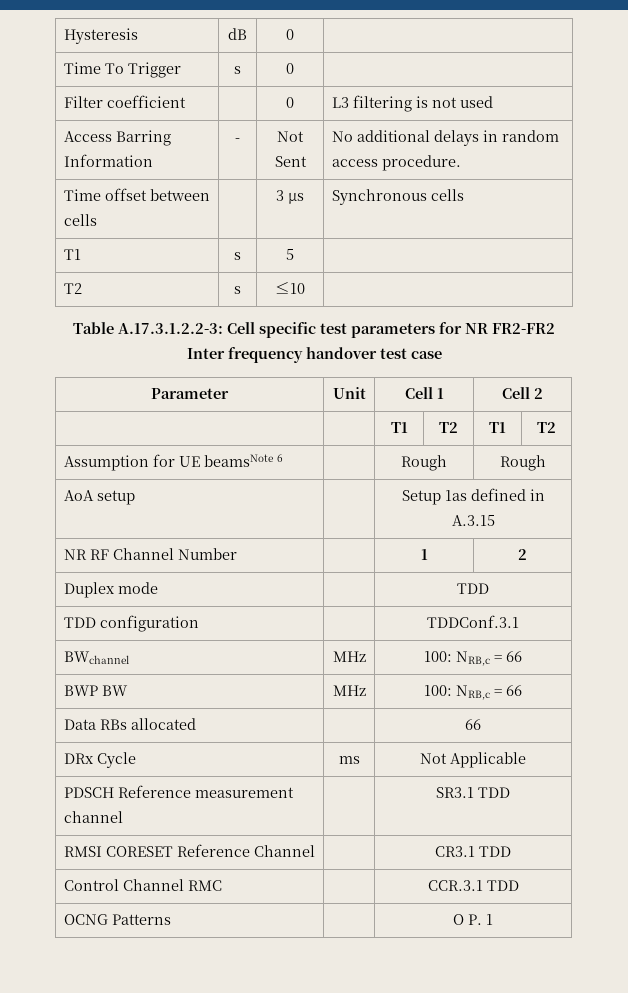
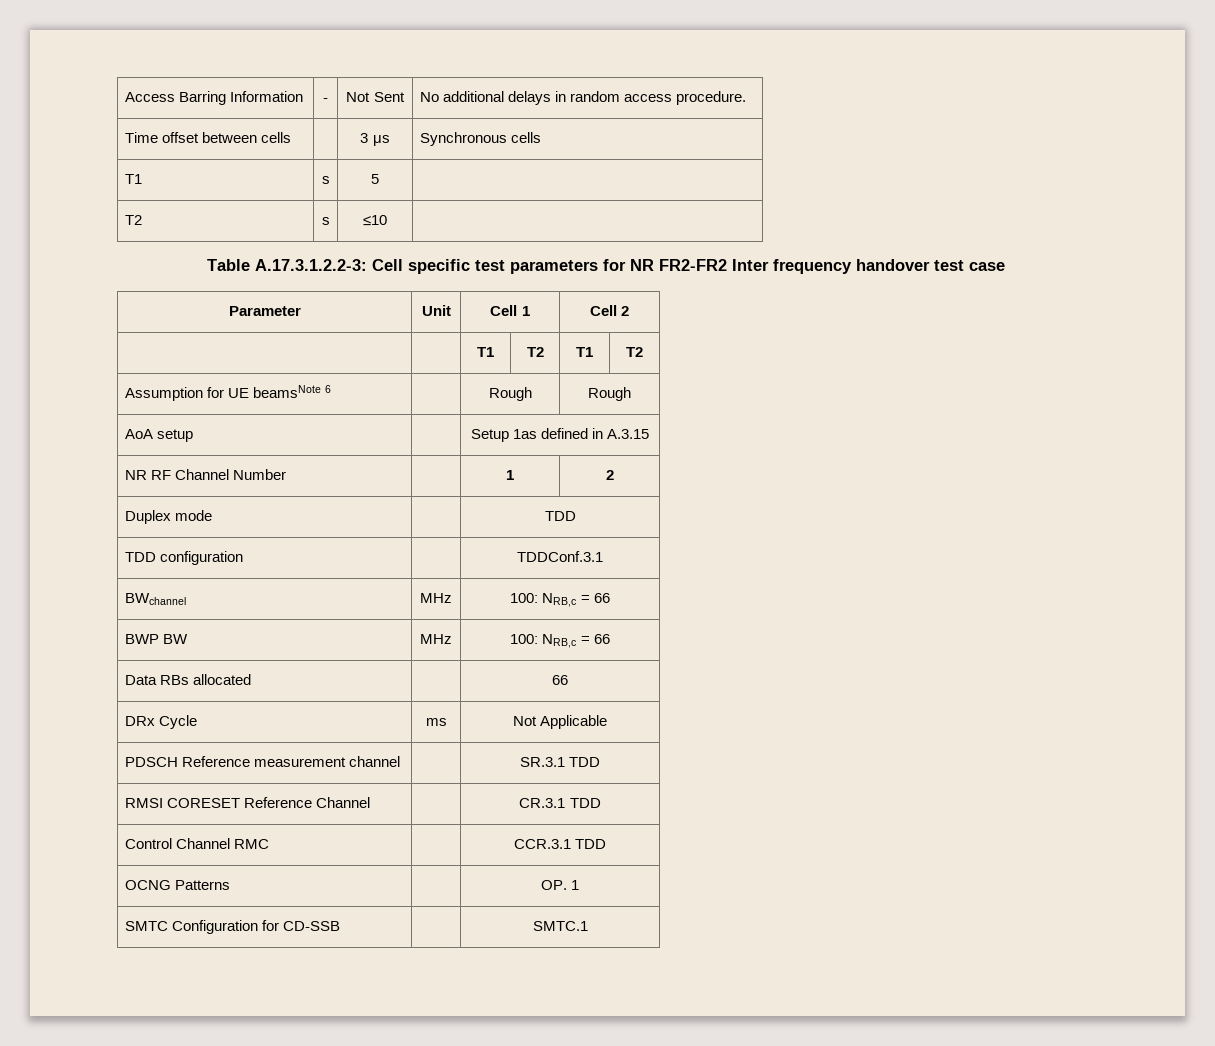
[63,28,138,44] [228,28,247,40] [286,29,294,40] [63,62,181,78] [234,66,241,74] [286,63,294,74] [63,95,186,108] [286,97,294,108] [331,95,493,112] Hysteresis | dB | 0 | // Time To Trigger | s | 0 | // Filter coefficient | | 0 | L3 filtering is not used // -> (124, 97) none
[436,787,474,798] SR3.1 -> [519,757,565,767] SR.3.1
[435,846,475,857] CR3.1 -> [519,798,566,808] CR.3.1
[453,914,493,925] O P. 1 -> [540,880,580,890] [124,920,340,934] [532,921,588,931] OP. 1 // SMTC Configuration for CD-SSB | | SMTC.1

